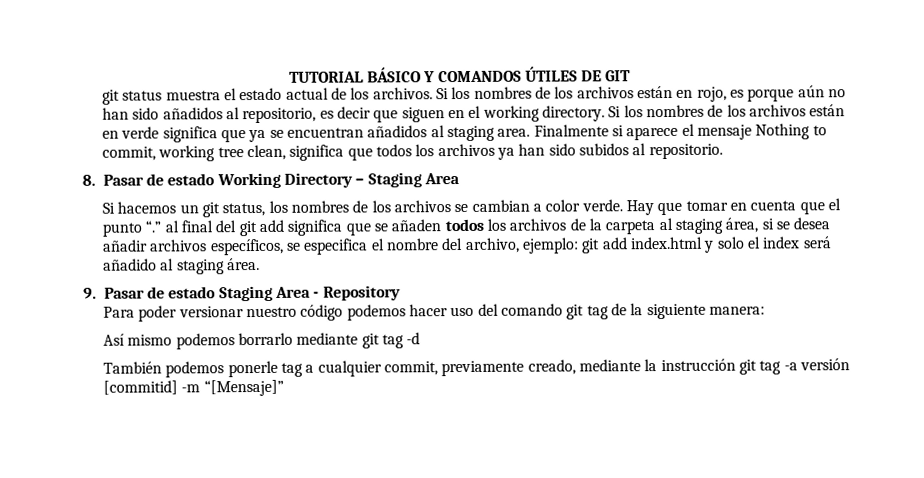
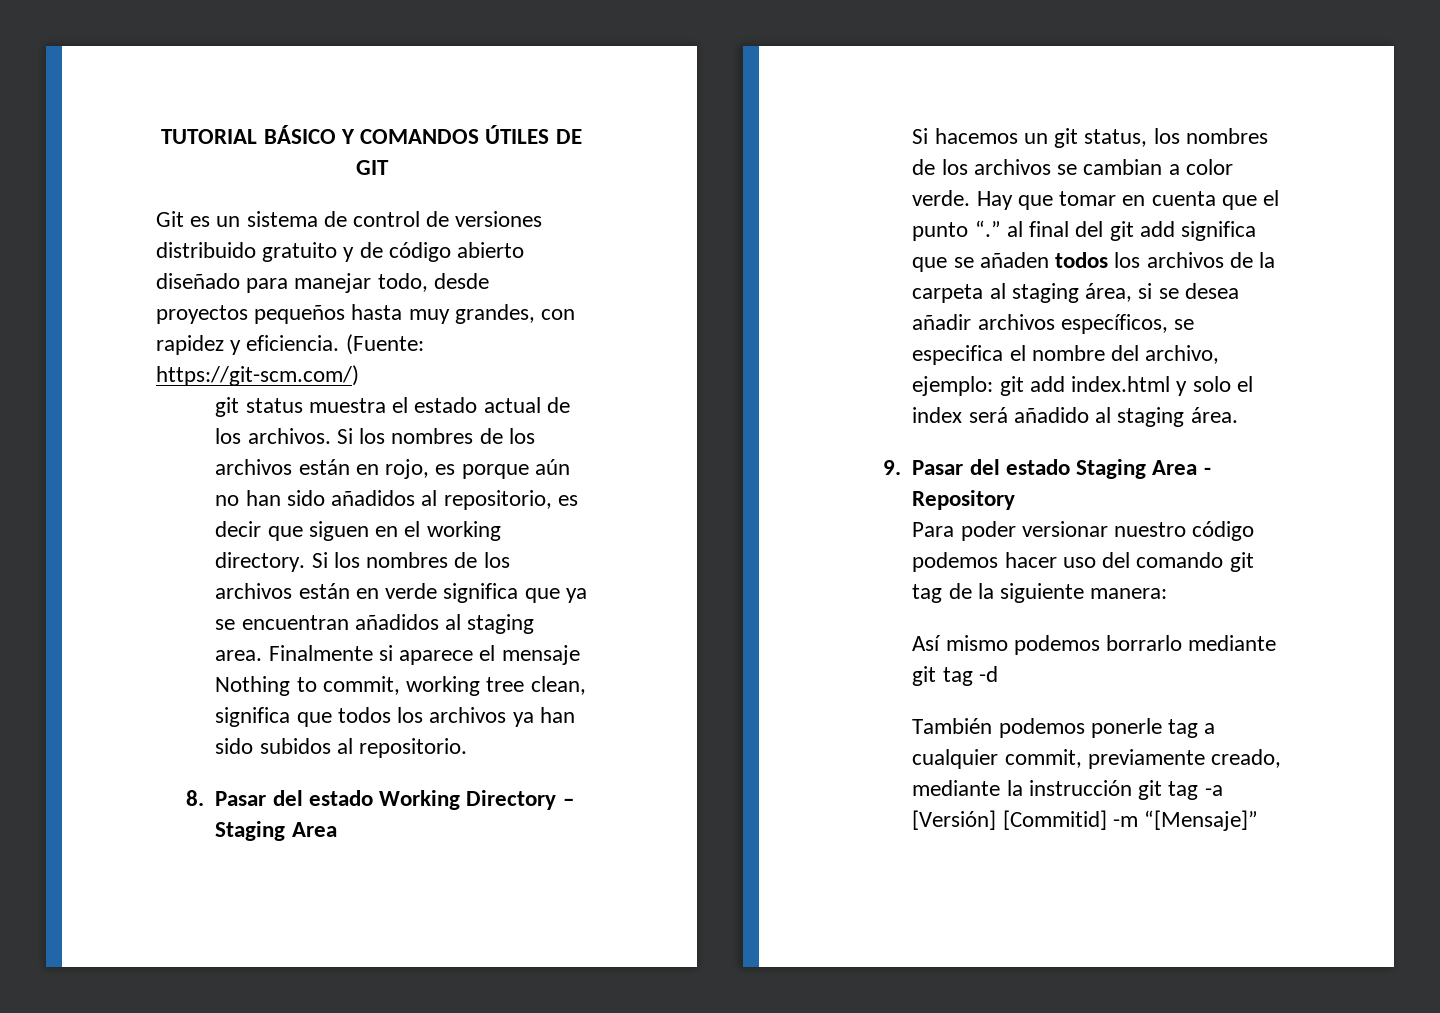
(632, 76) none -> [156,211,543,227] [156,242,525,262] [156,273,489,293] [156,304,576,324] [156,334,424,355] [156,365,359,386] // Git es un sistema de control de versiones distribuido gratuito y de código abierto diseñado para manejar todo, desde proyectos pequeños hasta muy grandes, con rapidez y eficiencia. (Fuente: https://git-scm.com/)
[145,173,164,186] de -> [272,790,303,806] del
[146,286,165,299] de -> [969,459,1000,475] del
[799,358,850,371] [103,380,179,395] versión [commitid] -> [912,810,1107,830] [Versión] [Commitid]

